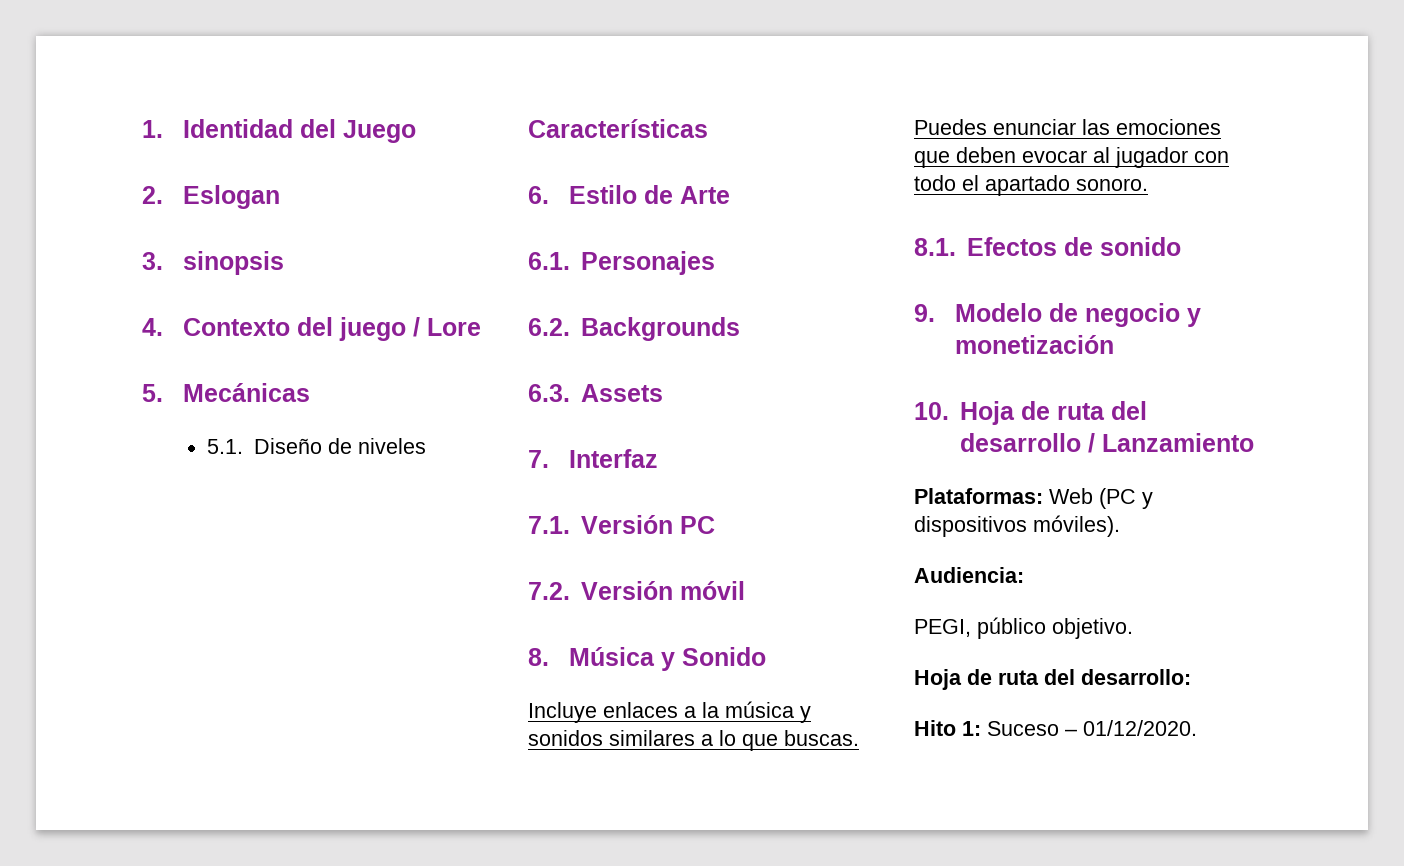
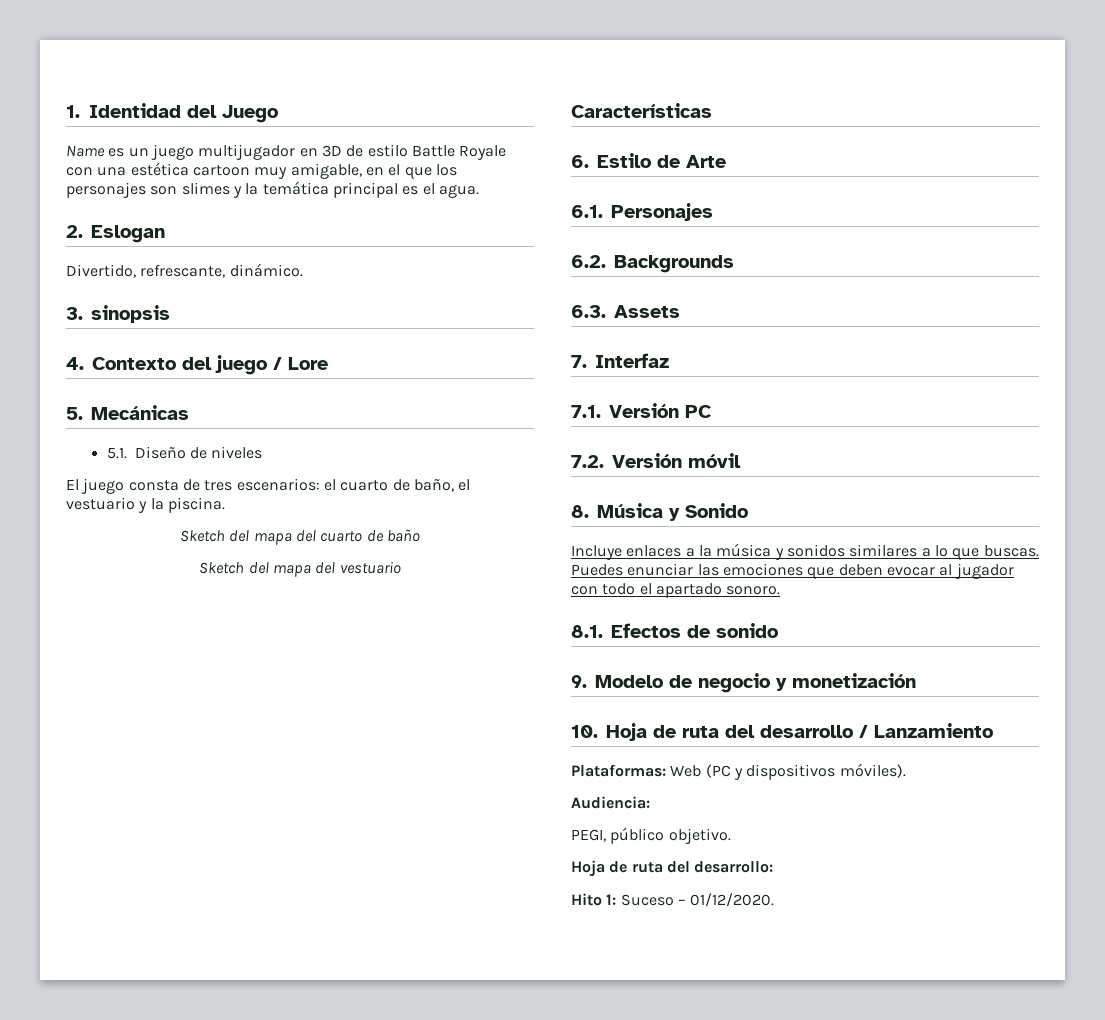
(417, 131) none -> [66,144,507,160] [66,162,457,179] [66,181,479,198] // Name es un juego multijugador en 3D de estilo Battle Royale con una estética cartoon muy amigable, en el que los personajes son slimes y la temática principal es el agua.
(281, 197) none -> [66,263,303,278] // Divertido, refrescante, dinámico.
(426, 446) none -> [66,478,471,494] [66,497,225,513] [180,529,420,545] [199,561,401,577] // El juego consta de tres escenarios: el cuarto de baño, el vestuario y la piscina. // Sketch del mapa del cuarto de baño // Sketch del mapa del vestuario

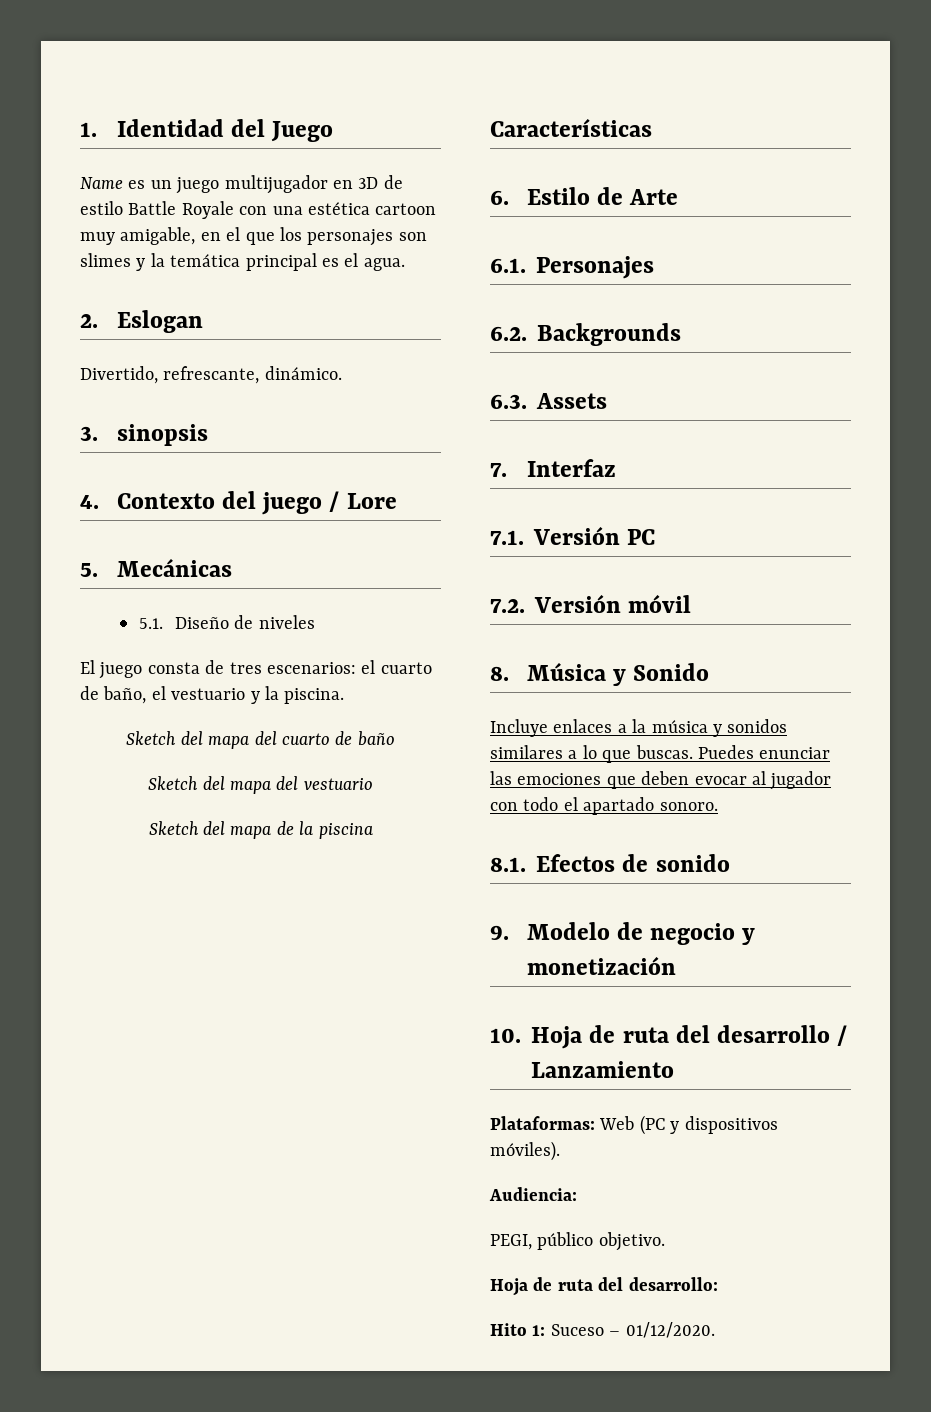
(401, 567) none -> [148,821,373,839] // Sketch del mapa de la piscina

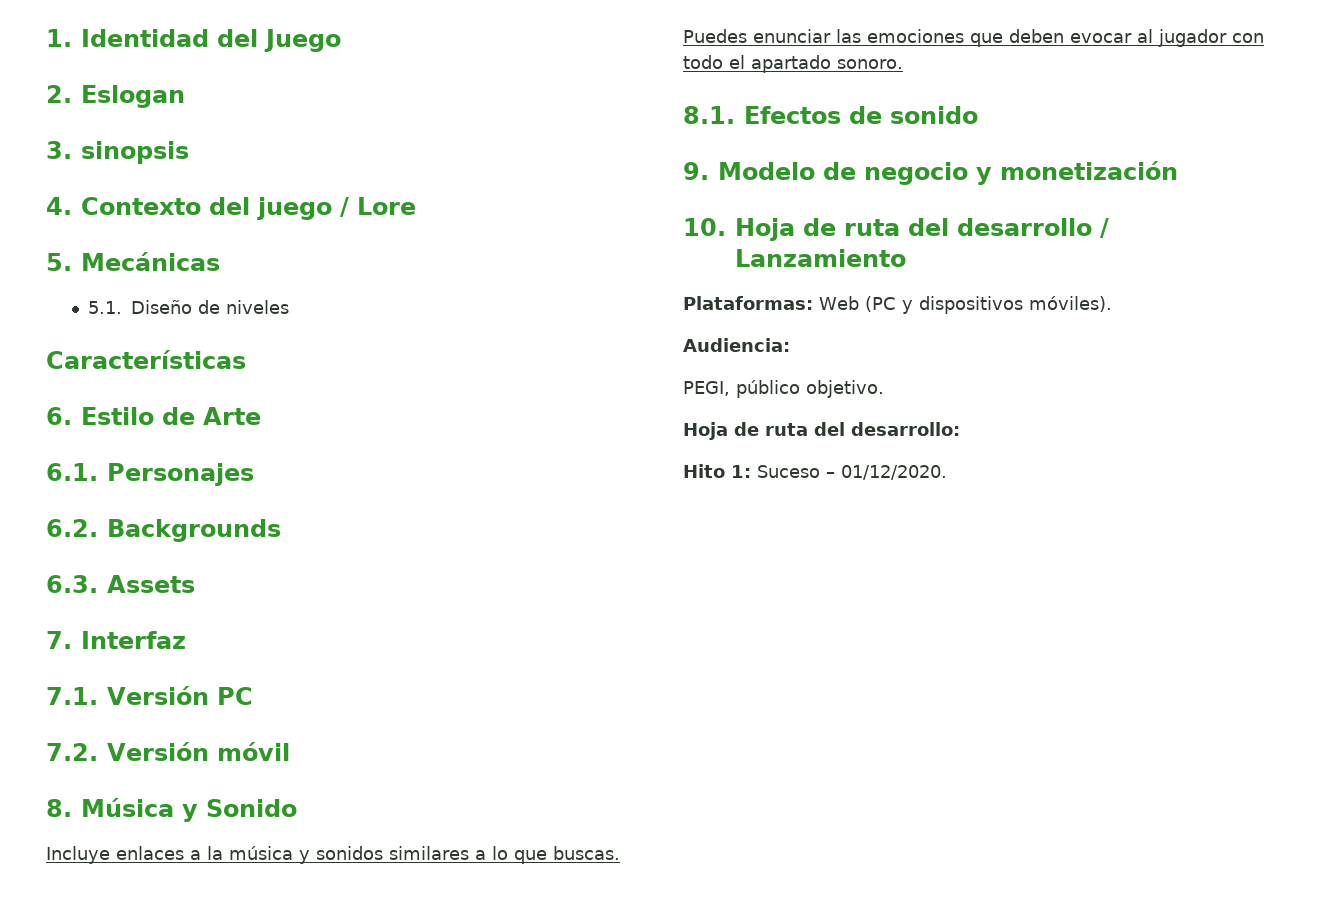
[80,175,403,194] [80,201,437,219] [80,227,427,246] [80,253,405,271] // Name es un juego multijugador en 3D de estilo Battle Royale con una estética cartoon muy amigable, en el que los personajes son slimes y la temática principal es el agua. -> (341, 40) none
[80,366,342,384] // Divertido, refrescante, dinámico. -> (185, 96) none
[80,660,432,679] [80,686,345,704] [126,731,395,749] [148,776,373,794] [148,821,373,839] // El juego consta de tres escenarios: el cuarto de baño, el vestuario y la piscina. // Sketch del mapa del cuarto de baño // Sketch del mapa del vestuario // Sketch del mapa de la piscina -> (290, 307) none

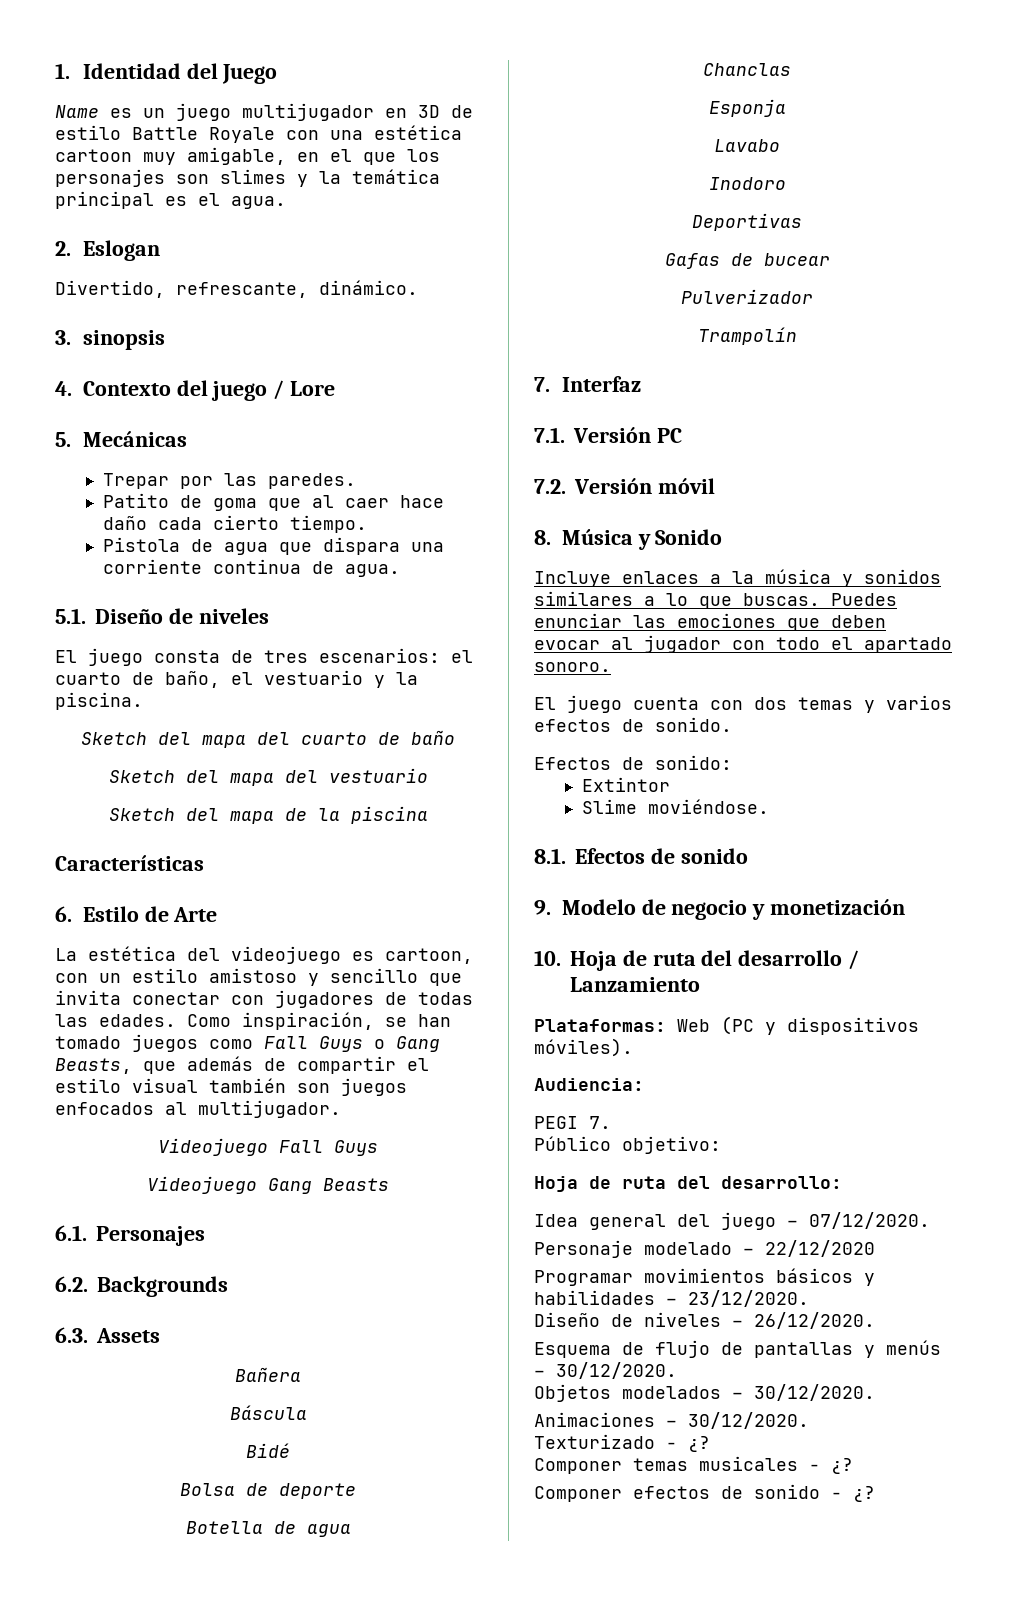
(341, 40) none -> [55,103,473,121] [55,125,462,143] [55,147,440,165] [55,169,440,187] [55,191,286,209] // Name es un juego multijugador en 3D de estilo Battle Royale con una estética cartoon muy amigable, en el que los personajes son slimes y la temática principal es el agua.
(185, 96) none -> [55,280,418,298] // Divertido, refrescante, dinámico.
[88,300,290,314] 5.1. Diseño de niveles -> [102,473,356,489] [102,493,444,511] [102,515,367,533] [102,537,444,555] [102,559,400,577] [55,608,269,624] [55,648,473,666] [55,670,418,688] [55,692,143,710] [81,730,455,748] [108,768,428,786] [108,806,428,824] Trepar por las paredes. // Patito de goma que al caer hace daño cada cierto tiempo. // Pistola de agua que dispara una corriente continua de agua. // 5.1. Diseño de niveles // El juego consta de tres escenarios: el cuarto de baño, el vestuario y la piscina. // Sketch del mapa del cuarto de baño // Sketch del mapa del vestuario // Sketch del mapa de la piscina
(261, 416) none -> [55,946,473,964] [55,968,462,986] [55,990,473,1008] [55,1012,451,1030] [55,1034,440,1052] [55,1056,429,1074] [55,1078,407,1096] [55,1100,341,1118] [158,1138,378,1156] [147,1176,389,1194] // La estética del videojuego es cartoon, con un estilo amistoso y sencillo que invita conectar con jugadores de todas las edades. Como inspiración, se han tomado juegos como Fall Guys o Gang Beasts, que además de compartir el estilo visual también son juegos enfocados al multijugador. // Videojuego Fall Guys // Videojuego Gang Beasts
(195, 584) none -> [235,1367,301,1382] [229,1405,307,1420] [246,1443,290,1458] [180,1483,356,1499] [185,1521,351,1537] [703,63,791,76] [708,99,786,117] [714,139,780,152] [708,177,786,190] [692,213,802,231] [664,253,830,269] [681,289,813,304] [697,327,797,345] // Bañera // Báscula // Bidé // Bolsa de deporte // Botella de agua // Chanclas // Esponja // Lavabo // Inodoro // Deportivas // Gafas de bucear // Pulverizador // Trampolín
(903, 64) none -> [534,695,952,713] [534,717,732,732] [534,755,732,770] [581,777,670,792] [581,799,769,814] // El juego cuenta con dos temas y varios efectos de sonido. // Efectos de sonido: // Extintor // Slime moviéndose.
[683,380,884,398] PEGI, público objetivo. -> [534,1116,611,1129] [534,1136,721,1154] PEGI 7. // Público objetivo:
[683,464,947,480] Hito 1: Suceso – 01/12/2020. -> [534,1212,930,1230] [534,1240,875,1258] [534,1268,875,1286] [534,1290,809,1307] [534,1312,875,1329] [534,1340,941,1358] [534,1362,677,1379] [534,1384,875,1402] [534,1412,809,1429] [534,1434,710,1452] [534,1456,853,1474] [534,1484,875,1502] Idea general del juego – 07/12/2020. // Personaje modelado – 22/12/2020 // Programar movimientos básicos y habilidades – 23/12/2020. // Diseño de niveles – 26/12/2020. // Esquema de flujo de pantallas y menús – 30/12/2020. // Objetos modelados – 30/12/2020. // Animaciones – 30/12/2020. // Texturizado - ¿? // Componer temas musicales - ¿? // Componer efectos de sonido - ¿?

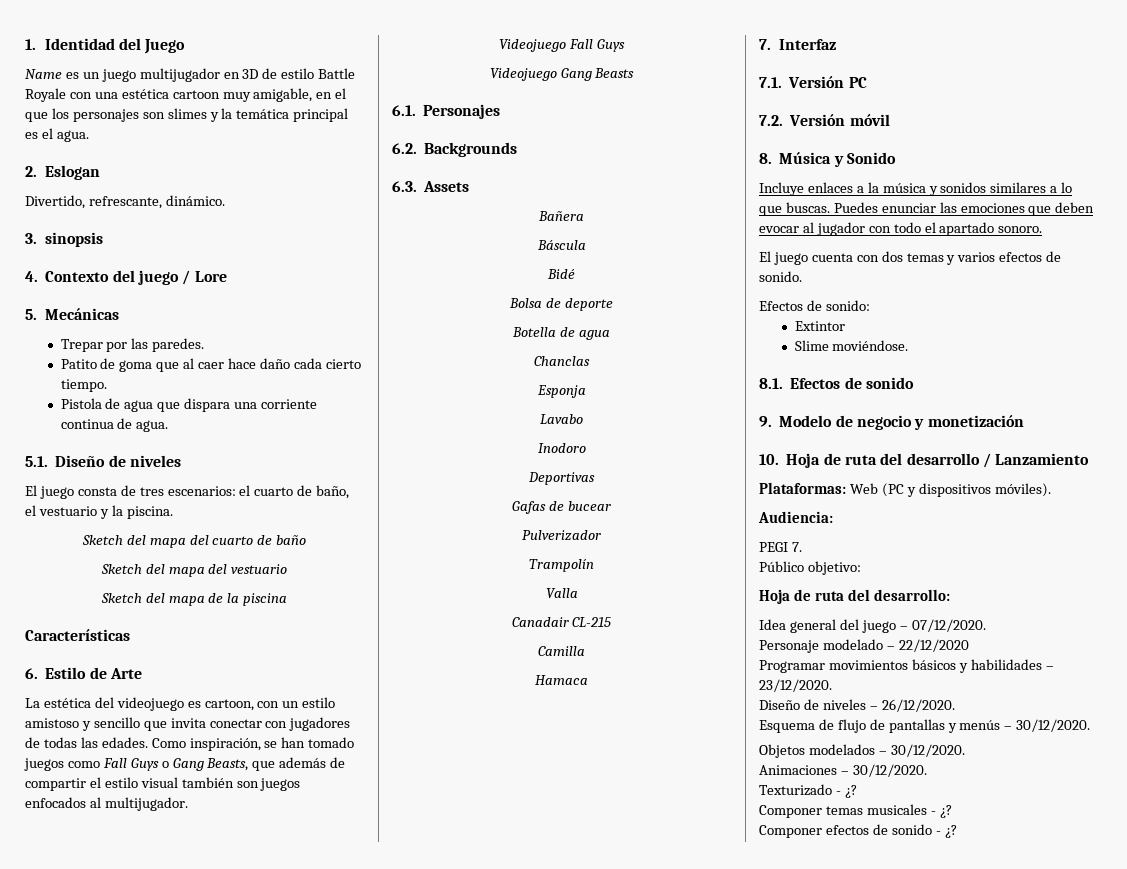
(797, 336) none -> [545,588,578,599] [511,617,612,627] [538,646,585,656] [535,675,588,685] // Valla // Canadair CL-215 // Camilla // Hamaca

